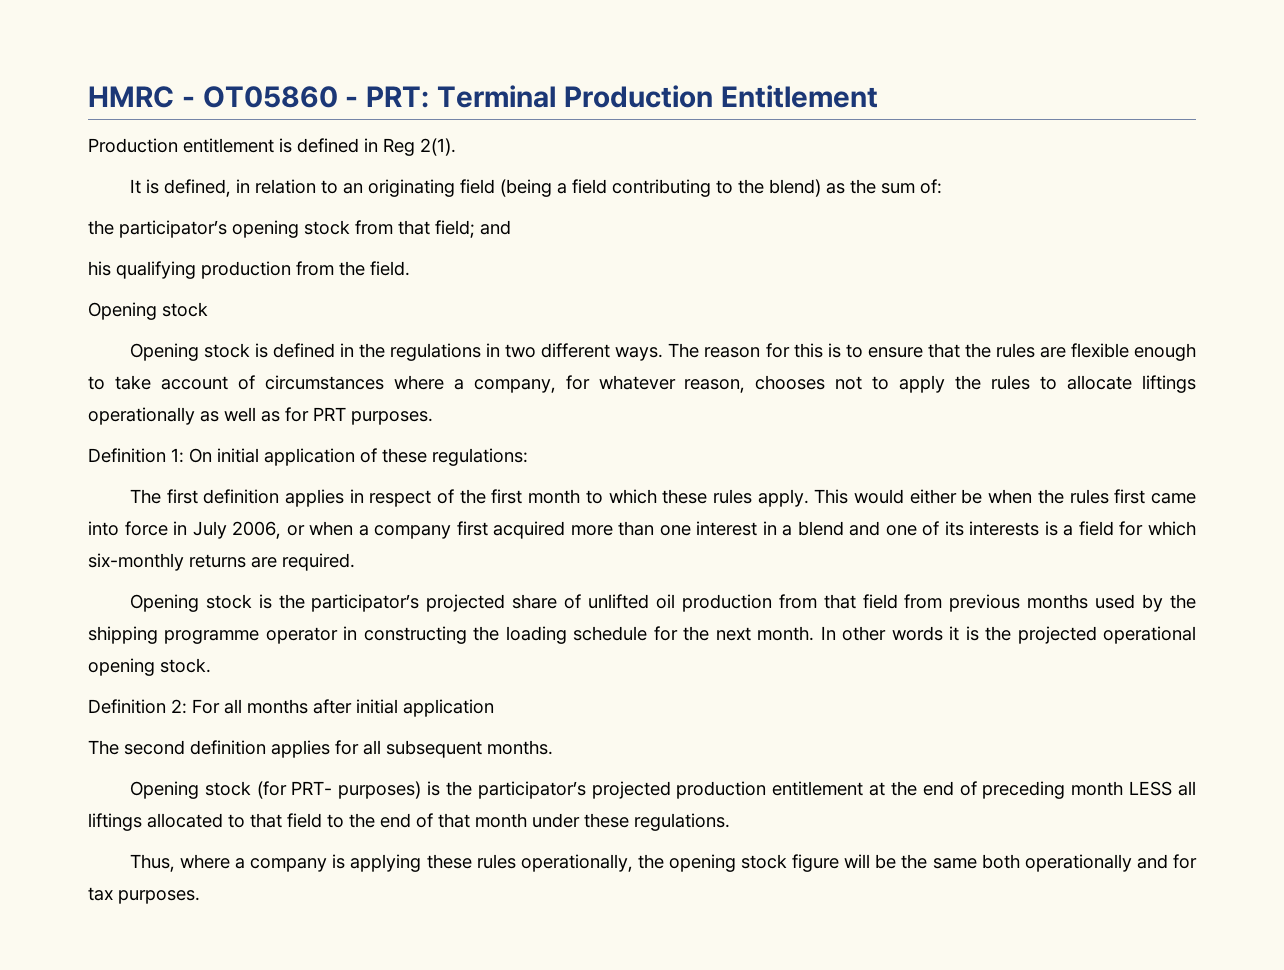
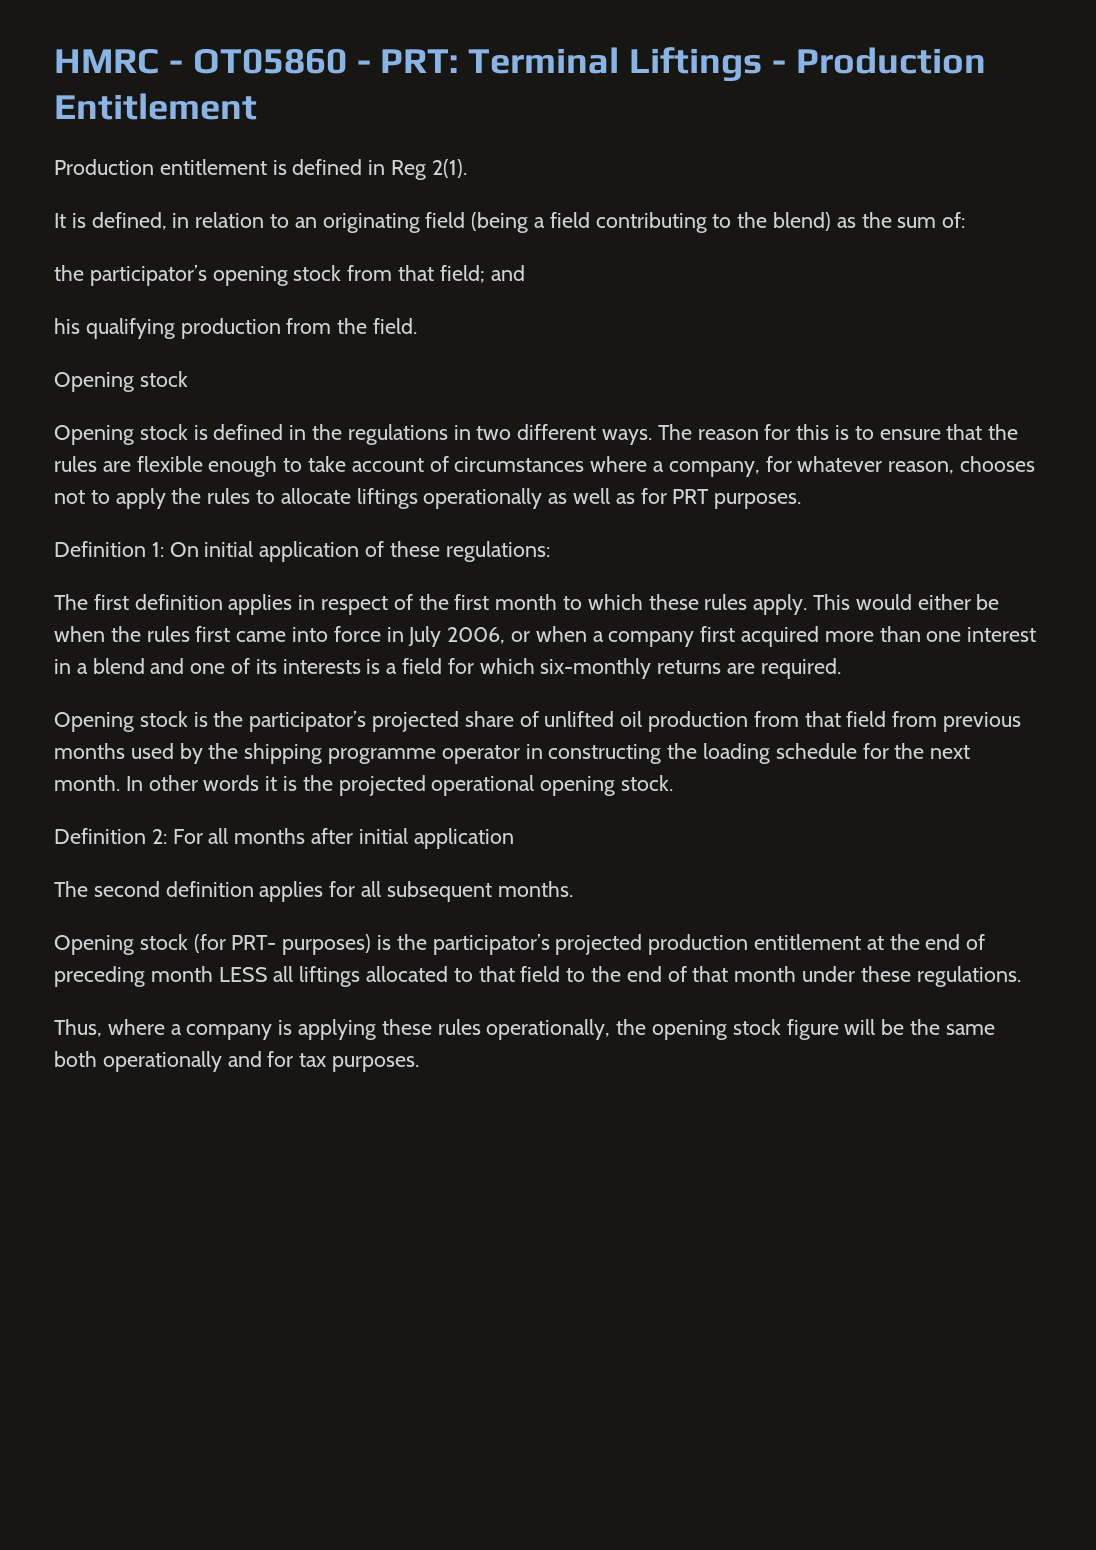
(557, 96) none -> [629,47,786,82] Liftings -

